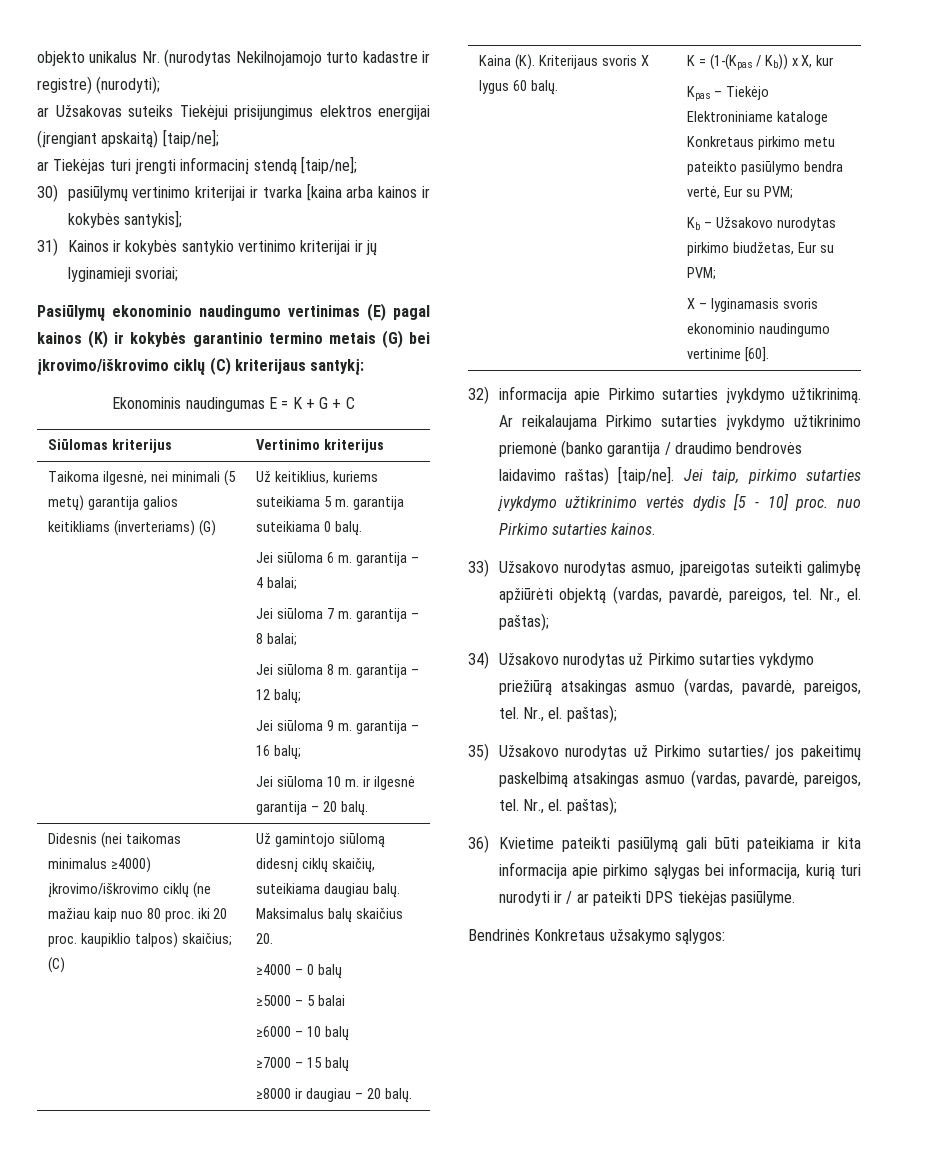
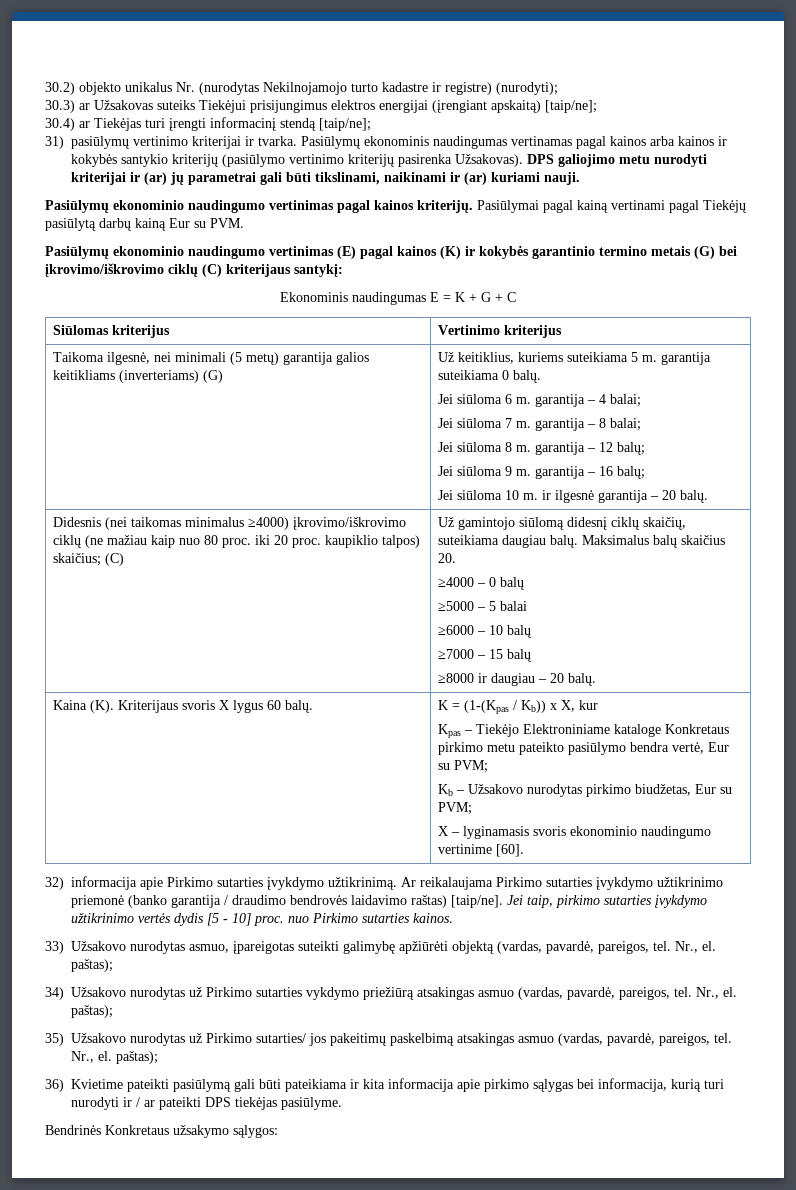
(37, 58) none -> [45,82,75,95] 30.2)
(161, 85) none -> [45,100,75,113] 30.3)
(219, 138) none -> [45,118,75,131] 30.4)
[37,184,58,202] 30) -> [45,136,64,149] 31)
[262,183,431,201] [67,210,182,228] [37,238,377,256] [67,267,178,282] tvarka [kaina arba kainos ir kokybės santykis]; // 31) Kainos ir kokybės santykio vertinimo kriterijai ir jų lyginamieji svoriai; -> [258,136,727,149] [71,154,707,167] [71,172,580,185] [45,200,746,213] [45,218,244,231] tvarka. Pasiūlymų ekonominis naudingumas vertinamas pagal kainos arba kainos ir kokybės santykio kriterijų (pasiūlymo vertinimo kriterijų pasirenka Užsakovas). DPS galiojimo metu nurodyti kriterijai ir (ar) jų parametrai gali būti tikslinami, naikinami ir (ar) kuriami nauji. // Pasiūlymų ekonominio naudingumo vertinimas pagal kainos kriterijų. Pasiūlymai pagal kainą vertinami pagal Tiekėjų pasiūlytą darbų kainą Eur su PVM.

